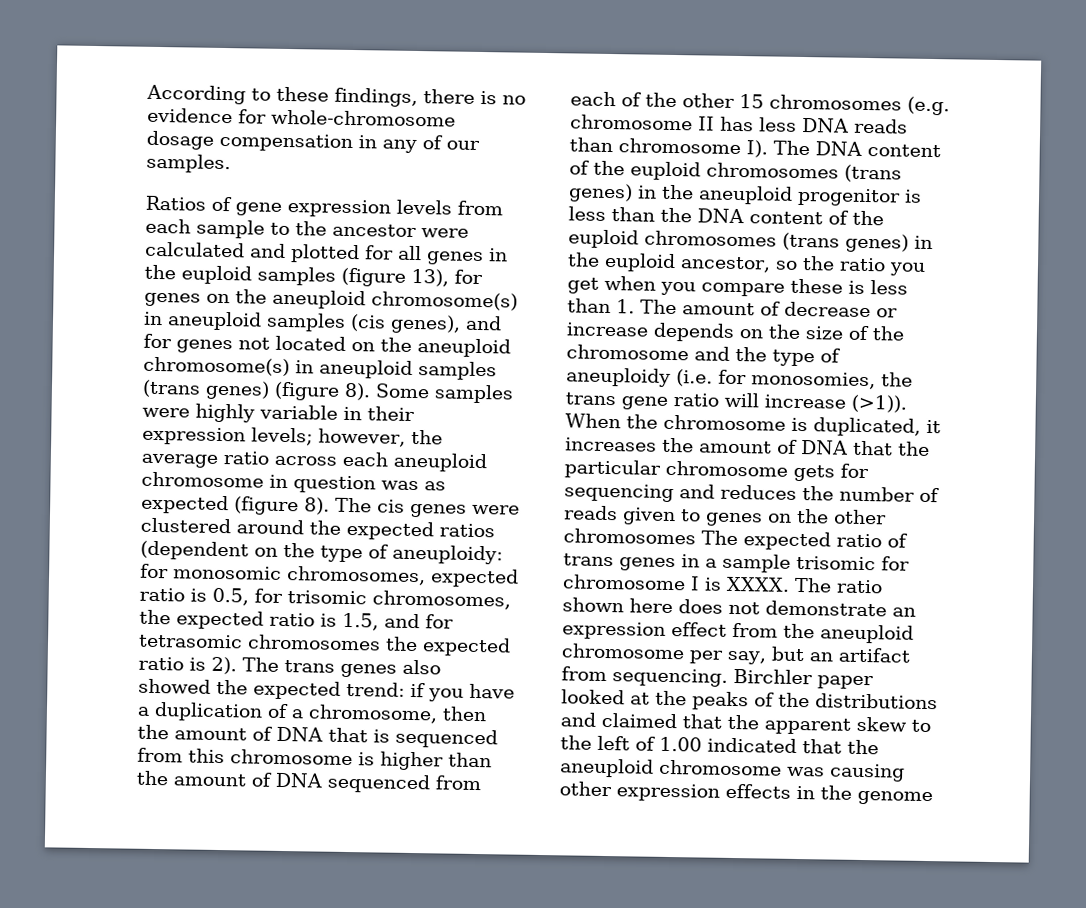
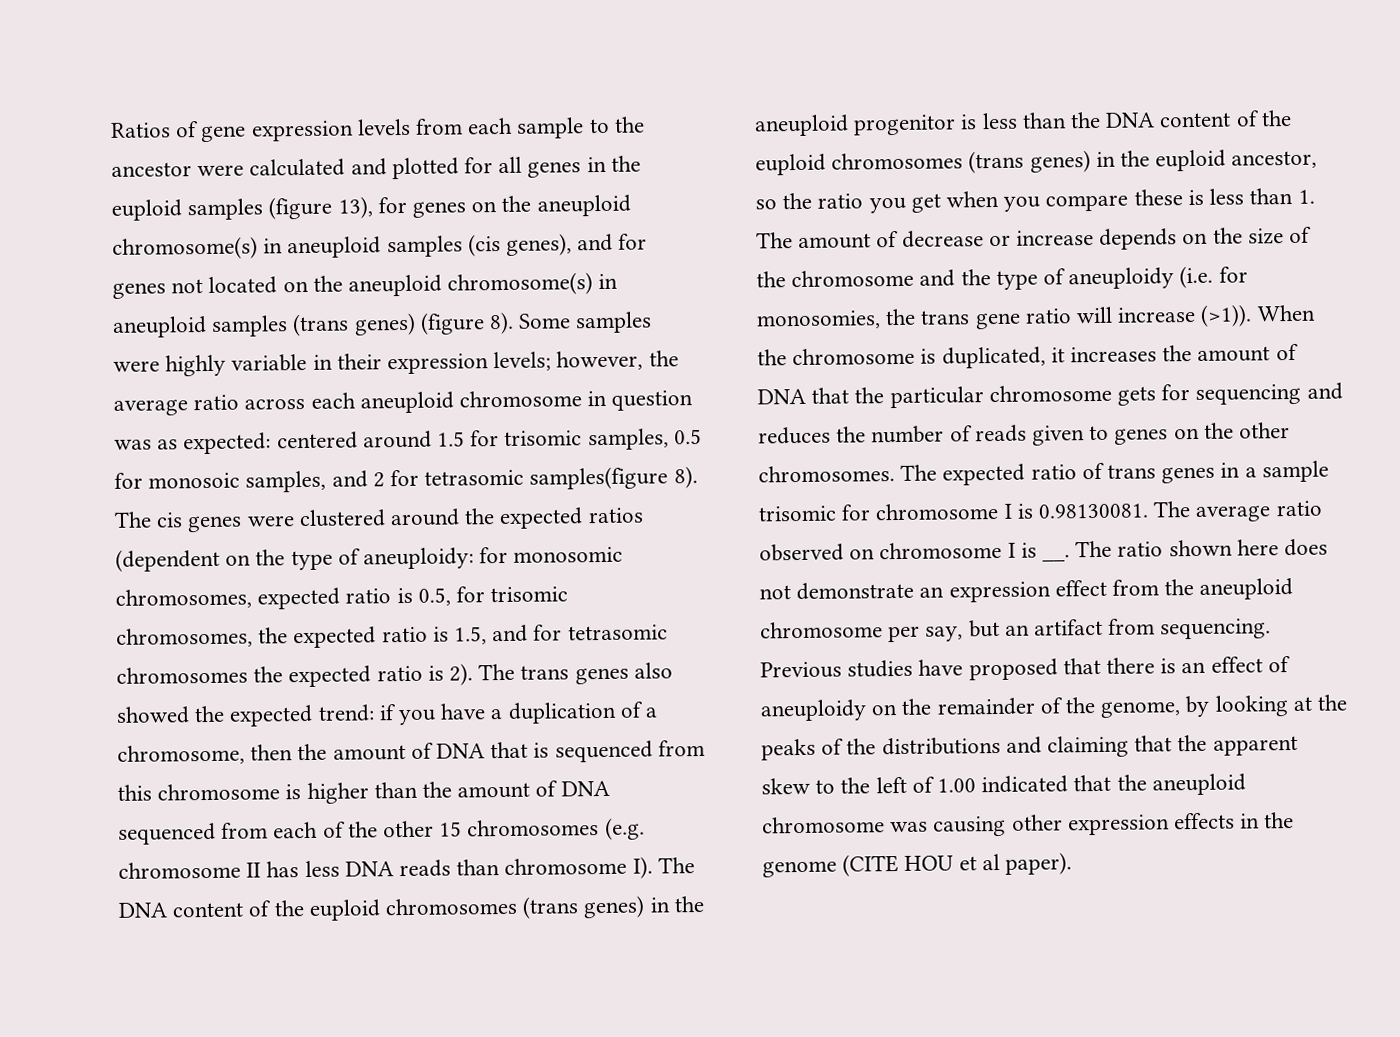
[146,84,526,108] [147,107,456,127] [146,130,480,154] [146,153,231,174] According to these findings, there is no evidence for whole-chromosome dosage compensation in any of our samples. // -> (110, 130) none
[141,494,299,516] expected (figure -> [183,428,702,455] [114,466,669,493] expected: centered around 1.5 for trisomic samples, 0.5 for monosoic samples, and 2 for tetrasomic samples(figure
[563,528,696,545] chromosomes -> [758,465,895,483] chromosomes.
[726,576,790,592] XXXX. -> [1038,500,1323,522] [759,541,1071,562] 0.98130081. The average ratio observed on chromosome I is __.
[733,668,874,690] [561,689,625,705] Birchler paper looked -> [760,656,1291,681] [760,695,1289,722] Previous studies have proposed that there is an effect of aneuploidy on the remainder of the genome, by looking
[601,712,677,729] claimed -> [1047,735,1130,758] claiming
(933, 798) none -> [842,852,1073,877] (CITE HOU et al paper).

